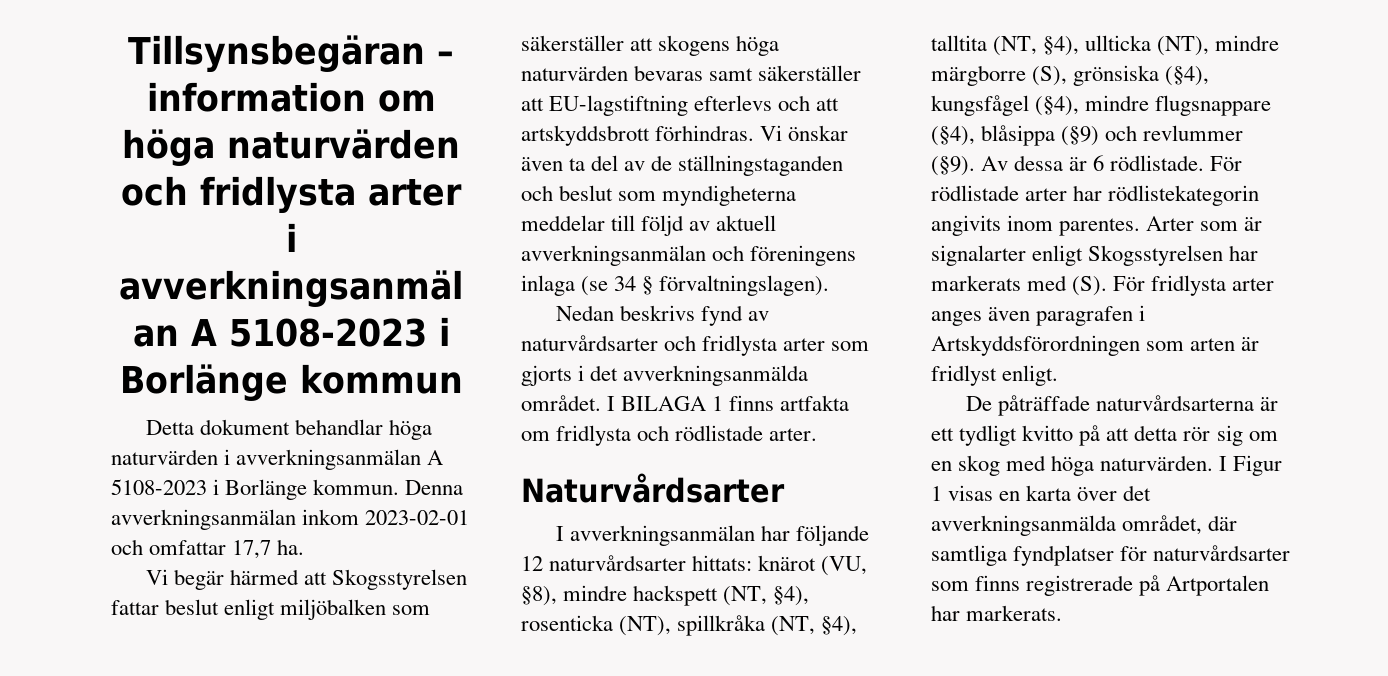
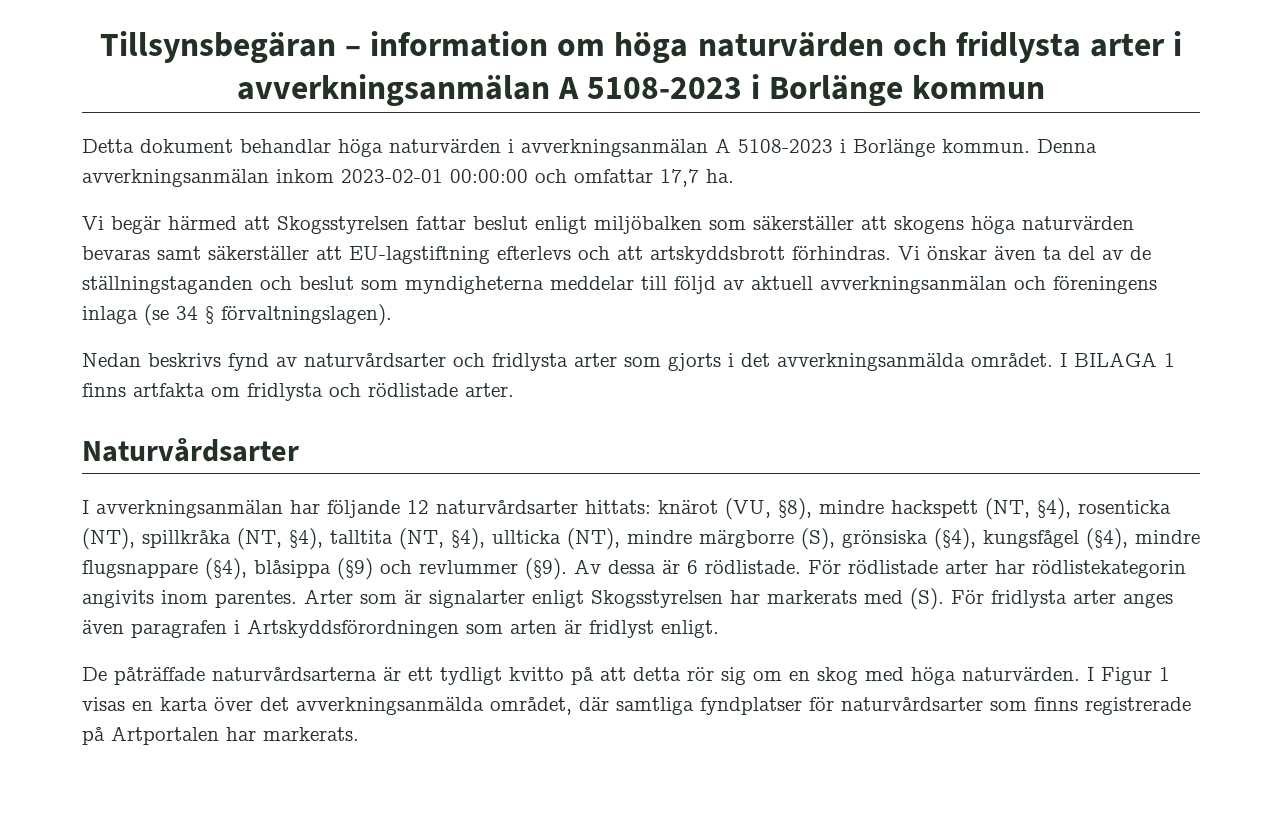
(470, 517) none -> [450,169,528,183] 00:00:00

